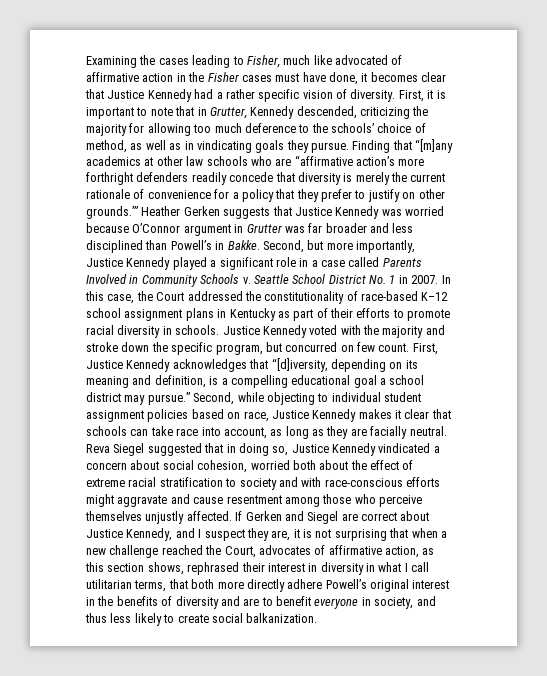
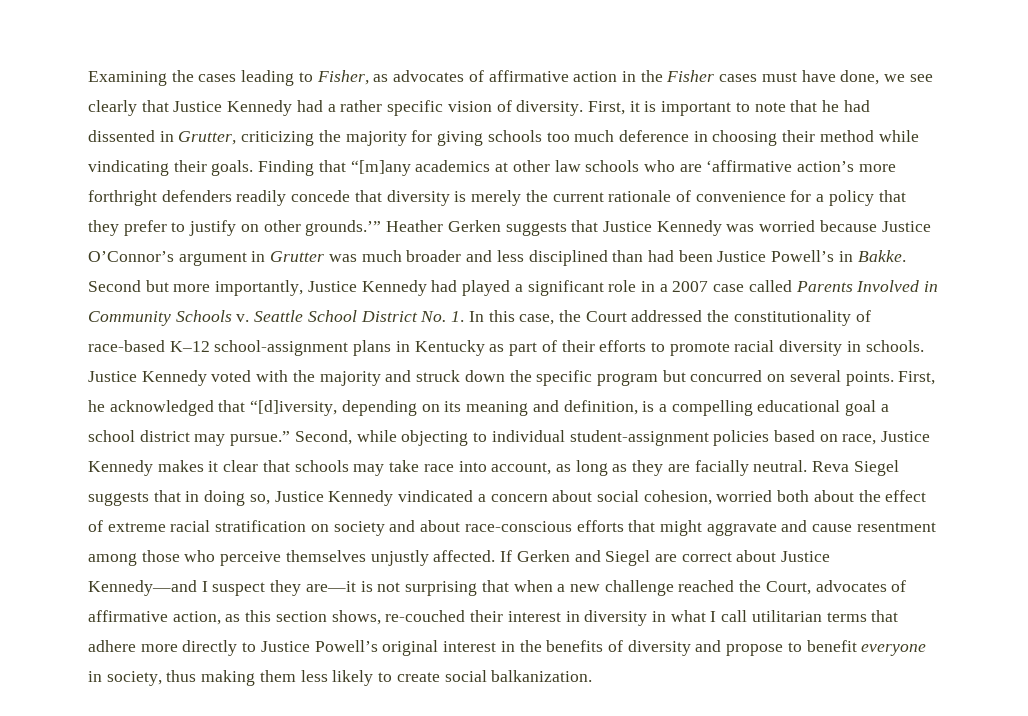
[283,55,388,65] much like advocated -> [373,70,465,82] as advocates
[361,72,447,82] it becomes clear -> [884,74,933,82] [88,100,137,116] we see clearly
[197,106,357,119] in Grutter, Kennedy descended, -> [822,100,870,112] [88,130,237,145] he had dissented in Grutter,
[147,123,191,136] allowing -> [437,130,542,146] giving schools
[298,123,426,133] [86,140,349,153] to the schools’ choice of method, as well as in vindicating goals they pursue. -> [693,130,919,146] [88,160,254,176] in choosing their method while vindicating their goals.
[294,155,353,166] “affirmative -> [706,160,793,172] ‘affirmative
[132,223,181,233] O’Connor -> [881,221,931,232] [88,251,174,262] Justice O’Connor’s
[308,223,323,233] far -> [361,250,402,262] much
(168, 245) none -> [647,250,767,262] had been Justice
[262,240,304,253] Second, -> [88,280,141,292] Second
(171, 263) none -> [431,280,458,292] had
(318, 263) none -> [672,281,709,292] 2007
[389,275,439,284] 1 in 2007. -> [451,311,465,322] 1.
[86,308,183,321] school assignment -> [214,340,349,356] school-assignment
[86,342,118,352] stroke -> [416,370,461,382] struck
[215,344,263,355] program, -> [596,373,658,386] program
[357,342,438,355] [86,359,247,372] few count. First, Justice Kennedy acknowledges -> [789,370,936,386] [88,400,214,416] several points. First, he acknowledged
[384,392,421,402] [86,410,144,422] student assignment -> [569,430,709,446] student-assignment
[130,429,149,436] can -> [353,464,385,476] may
[147,443,202,456] suggested -> [88,492,149,506] suggests
[225,478,237,487] to -> [310,524,329,532] on
[301,477,322,487] with -> [420,520,461,532] about
(440, 482) none -> [628,520,656,532] that
[126,528,195,541] Kennedy, and -> [88,580,197,596] Kennedy—and
[271,529,300,541] are, it -> [305,581,356,592] are—it
[187,562,240,575] rephrased -> [385,610,466,622] re-couched
[134,579,323,592] terms, that both more directly adhere -> [826,610,899,622] [88,640,310,656] terms that adhere more directly to Justice
[243,598,260,606] are -> [726,644,784,656] propose
[416,596,436,606] [85,613,107,623] and thus -> [166,670,296,686] thus making them

